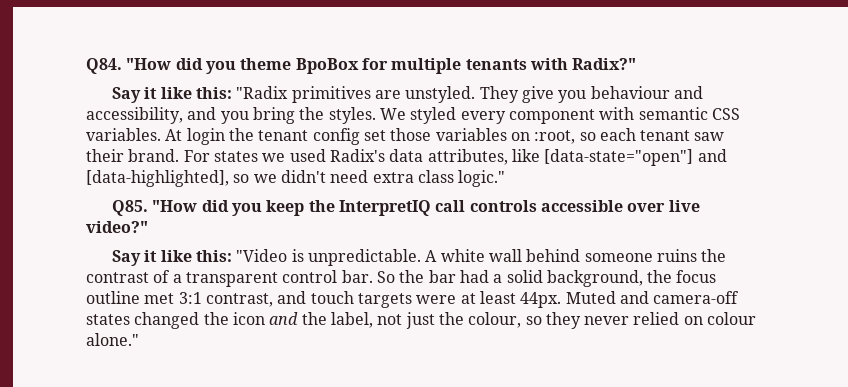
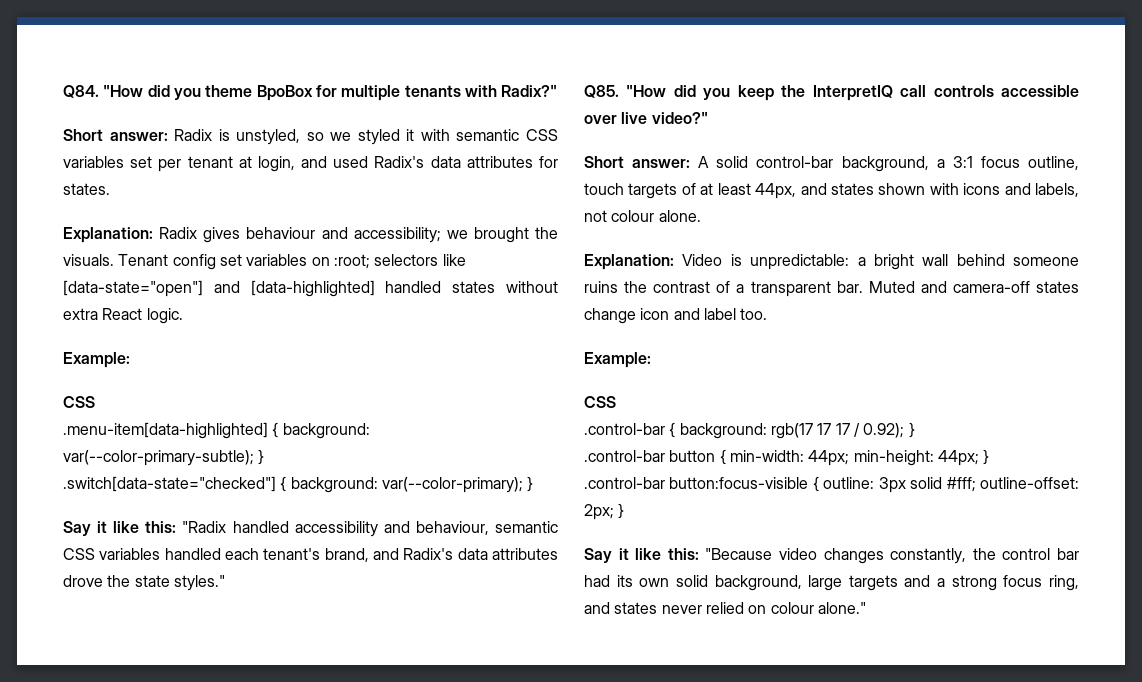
(637, 64) none -> [63,129,559,145] [63,156,558,172] [63,183,110,195] [63,227,558,243] [63,254,466,270] [63,280,558,297] [63,308,183,324] [63,352,130,368] [63,396,95,408] [63,422,370,439] [63,449,265,466] [63,476,534,493] // Short answer: Radix is unstyled, so we styled it with semantic CSS variables set per tenant at login, and used Radix's data attributes for states. // Explanation: Radix gives behaviour and accessibility; we brought the visuals. Tenant config set variables on :root; selectors like [data-state="open"] and [data-highlighted] handled states without extra React logic. // Example: // CSS // .menu-item[data-highlighted] { background: var(--color-primary-subtle); } // .switch[data-state="checked"] { background: var(--color-primary); }
[291,86,703,103] [86,107,740,124] [86,128,725,145] [86,149,727,166] [86,170,506,187] primitives are unstyled. They give you behaviour and accessibility, and you bring the styles. We styled every component with semantic CSS variables. At login the tenant config set those variables on :root, so each tenant saw their brand. For states we used Radix's data attributes, like [data-state="open"] and [data-highlighted], so we didn't need extra class logic." -> [232,521,558,537] [63,548,558,562] [63,575,225,591] handled accessibility and behaviour, semantic CSS variables handled each tenant's brand, and Radix's data attributes drove the state styles."
[112,249,485,266] Say it like this: "Video is unpredictable. A white -> [584,156,1079,172] [584,183,1079,199] [584,210,701,222] [584,254,914,270] Short answer: A solid control-bar background, a 3:1 focus outline, touch targets of at least 44px, and states shown with icons and labels, not colour alone. // Explanation: Video is unpredictable: a bright
[282,270,717,287] [86,291,740,308] [86,312,581,329] control bar. So the bar had a solid background, the focus outline met 3:1 contrast, and touch targets were at least 44px. Muted and camera-off states changed the icon and the label, not just the colour, so they -> [836,281,1079,293] [584,308,768,324] [584,352,651,368] [584,396,616,408] [584,422,915,439] [584,449,990,466] [584,476,1079,493] [584,503,625,520] [584,548,1079,564] [584,575,1079,591] [584,602,658,614] bar. Muted and camera-off states change icon and label too. // Example: // CSS // .control-bar { background: rgb(17 17 17 / 0.92); } // .control-bar button { min-width: 44px; min-height: 44px; } // .control-bar button:focus-visible { outline: 3px solid #fff; outline-offset: 2px; } // Say it like this: "Because video changes constantly, the control bar had its own solid background, large targets and a strong focus ring, and states

